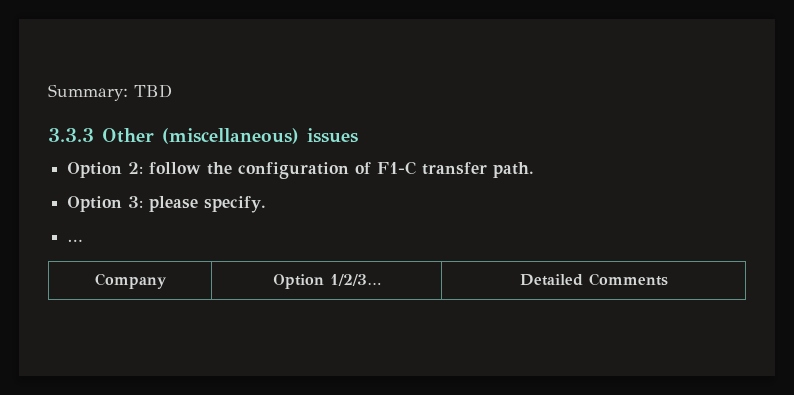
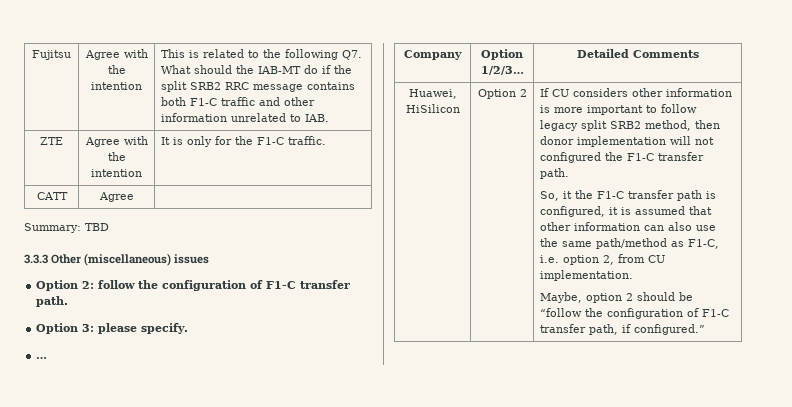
(48, 92) none -> [32,50,71,60] [84,49,148,60] [107,65,126,74] [91,82,142,90] [161,49,363,60] [161,65,353,74] [161,81,356,92] [161,97,316,106] [161,113,330,122] [40,137,63,145] [84,136,148,147] [107,152,126,161] [91,169,142,177] [161,136,327,147] [36,192,68,200] [98,192,134,202] Fujitsu | Agree with the intention | This is related to the following Q7. What should the IAB-MT do if the split SRB2 RRC message contains both F1-C traffic and other information unrelated to IAB. // ZTE | Agree with the intention | It is only for the F1-C traffic. // CATT | Agree | //
(668, 279) none -> [408,89,457,99] [405,104,460,113] [477,89,527,99] [540,88,733,97] [540,104,698,115] [540,120,721,131] [540,136,715,147] [540,152,705,163] [540,168,570,179] [540,190,717,201] [540,206,713,217] [540,222,717,231] [540,238,720,249] [540,254,666,265] [540,270,634,281] [540,292,694,303] [540,308,730,319] [540,324,706,335] // Huawei, HiSilicon | Option 2 | If CU considers other information is more important to follow legacy split SRB2 method, then donor implementation will not configured the F1-C transfer path. // So, it the F1-C transfer path is configured, it is assumed that other information can also use the same path/method as F1-C, i.e. option 2, from CU implementation. // Maybe, option 2 should be “follow the configuration of F1-C transfer path, if configured.”

